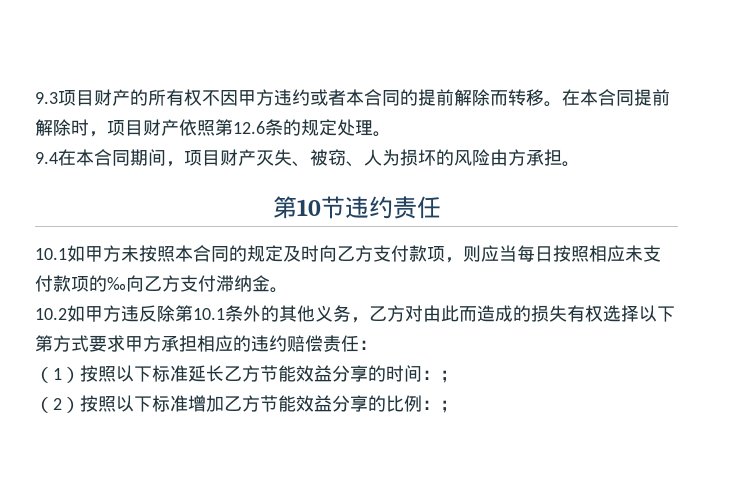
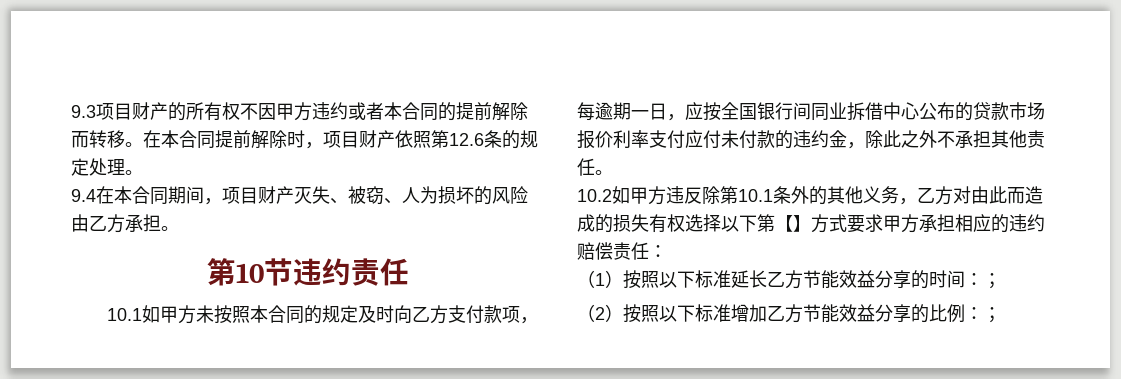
(508, 157) none -> [89,215,107,231] 乙
[463,245,661,262] [35,275,270,292] 则应当每日按照相应未支付款项的‰向乙方支付滞纳金 -> [577,102,1045,121] [577,130,1045,149] [577,158,595,176] 每逾期一日，应按全国银行间同业拆借中心公布的贷款市场报价利率支付应付未付款的违约金，除此之外不承担其他责任
(53, 343) none -> [775,215,811,232] 【】

